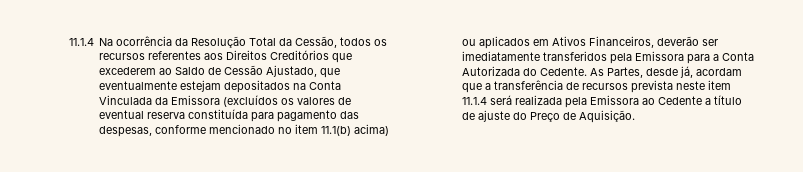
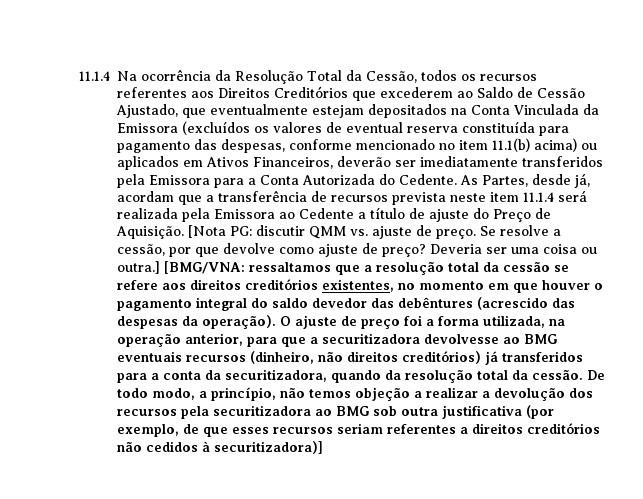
(636, 116) none -> [188,225,562,239] [117,243,598,257] [117,261,570,275] [117,279,604,293] [117,297,576,311] [117,315,566,329] [117,333,559,347] [117,351,584,365] [117,369,606,383] [117,387,594,401] [117,405,555,419] [117,423,601,437] [117,441,324,454] [Nota PG: discutir QMM vs. ajuste de preço. Se resolve a cessão, por que devolve como ajuste de preço? Deveria ser uma coisa ou outra.] [BMG/VNA: ressaltamos que a resolução total da cessão se refere aos direitos creditórios existentes, no momento em que houver o pagamento integral do saldo devedor das debêntures (acrescido das despesas da operação). O ajuste de preço foi a forma utilizada, na operação anterior, para que a securitizadora devolvesse ao BMG eventuais recursos (dinheiro, não direitos creditórios) já transferidos para a conta da securitizadora, quando da resolução total da cessão. De todo modo, a princípio, não temos objeção a realizar a devolução dos recursos pela securitizadora ao BMG sob outra justificativa (por exemplo, de que esses recursos seriam referentes a direitos creditórios não cedidos à securitizadora)]

